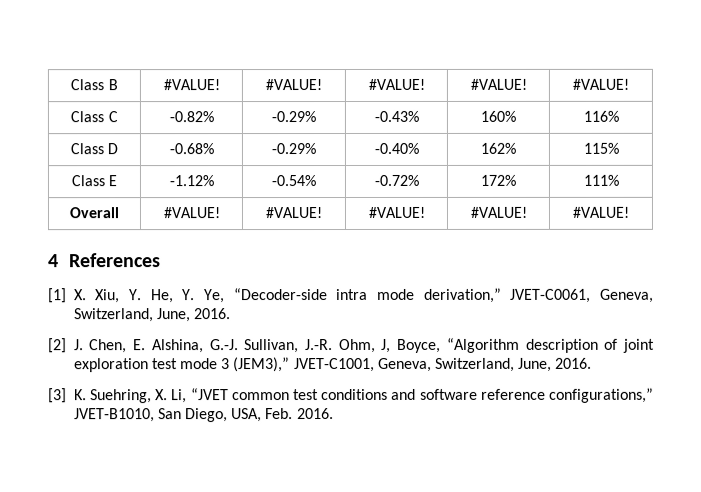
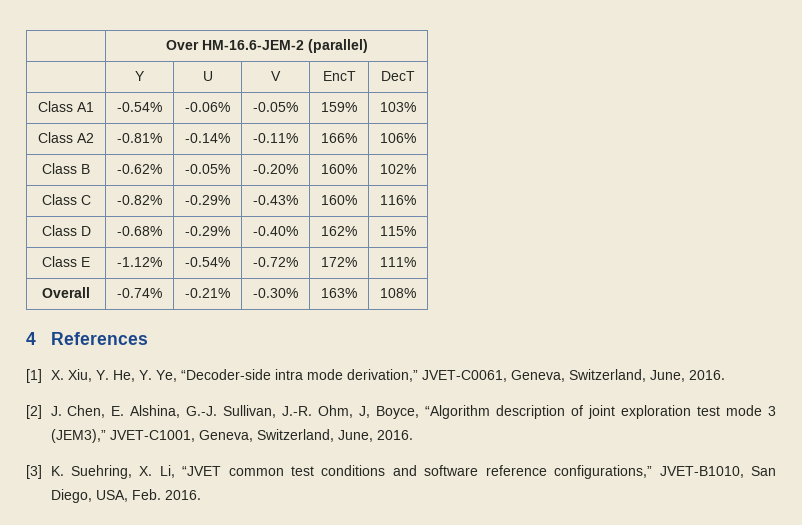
[70,79,118,91] [162,79,220,91] [265,79,322,91] [367,78,425,90] [469,78,527,90] [572,78,629,90] Class B | #VALUE! | #VALUE! | #VALUE! | #VALUE! | #VALUE! -> [165,39,368,53] [135,71,145,81] [202,71,213,81] [271,71,281,81] [322,71,356,81] [381,71,415,81] [38,101,94,112] [117,102,162,112] [185,102,230,112] [253,102,298,112] [321,102,357,112] [380,102,416,112] [38,132,94,143] [117,133,162,143] [185,133,230,143] [253,133,298,143] [321,133,357,143] [380,133,416,143] [42,163,90,174] [117,164,162,174] [185,164,230,174] [253,164,298,174] [321,164,357,174] [380,164,416,174] | Over HM-16.6-JEM-2 (parallel) // | Y | U | V | EncT | DecT // Class A1 | -0.54% | -0.06% | -0.05% | 159% | 103% // Class A2 | -0.81% | -0.14% | -0.11% | 166% | 106% // Class B | -0.62% | -0.05% | -0.20% | 160% | 102%
[162,207,220,219] [265,207,322,219] [367,206,425,218] [469,206,527,218] [572,206,629,218] #VALUE! | #VALUE! | #VALUE! | #VALUE! | #VALUE! -> [117,288,162,298] [185,288,230,298] [253,288,298,298] [321,288,357,298] [380,288,416,298] -0.74% | -0.21% | -0.30% | 163% | 108%

